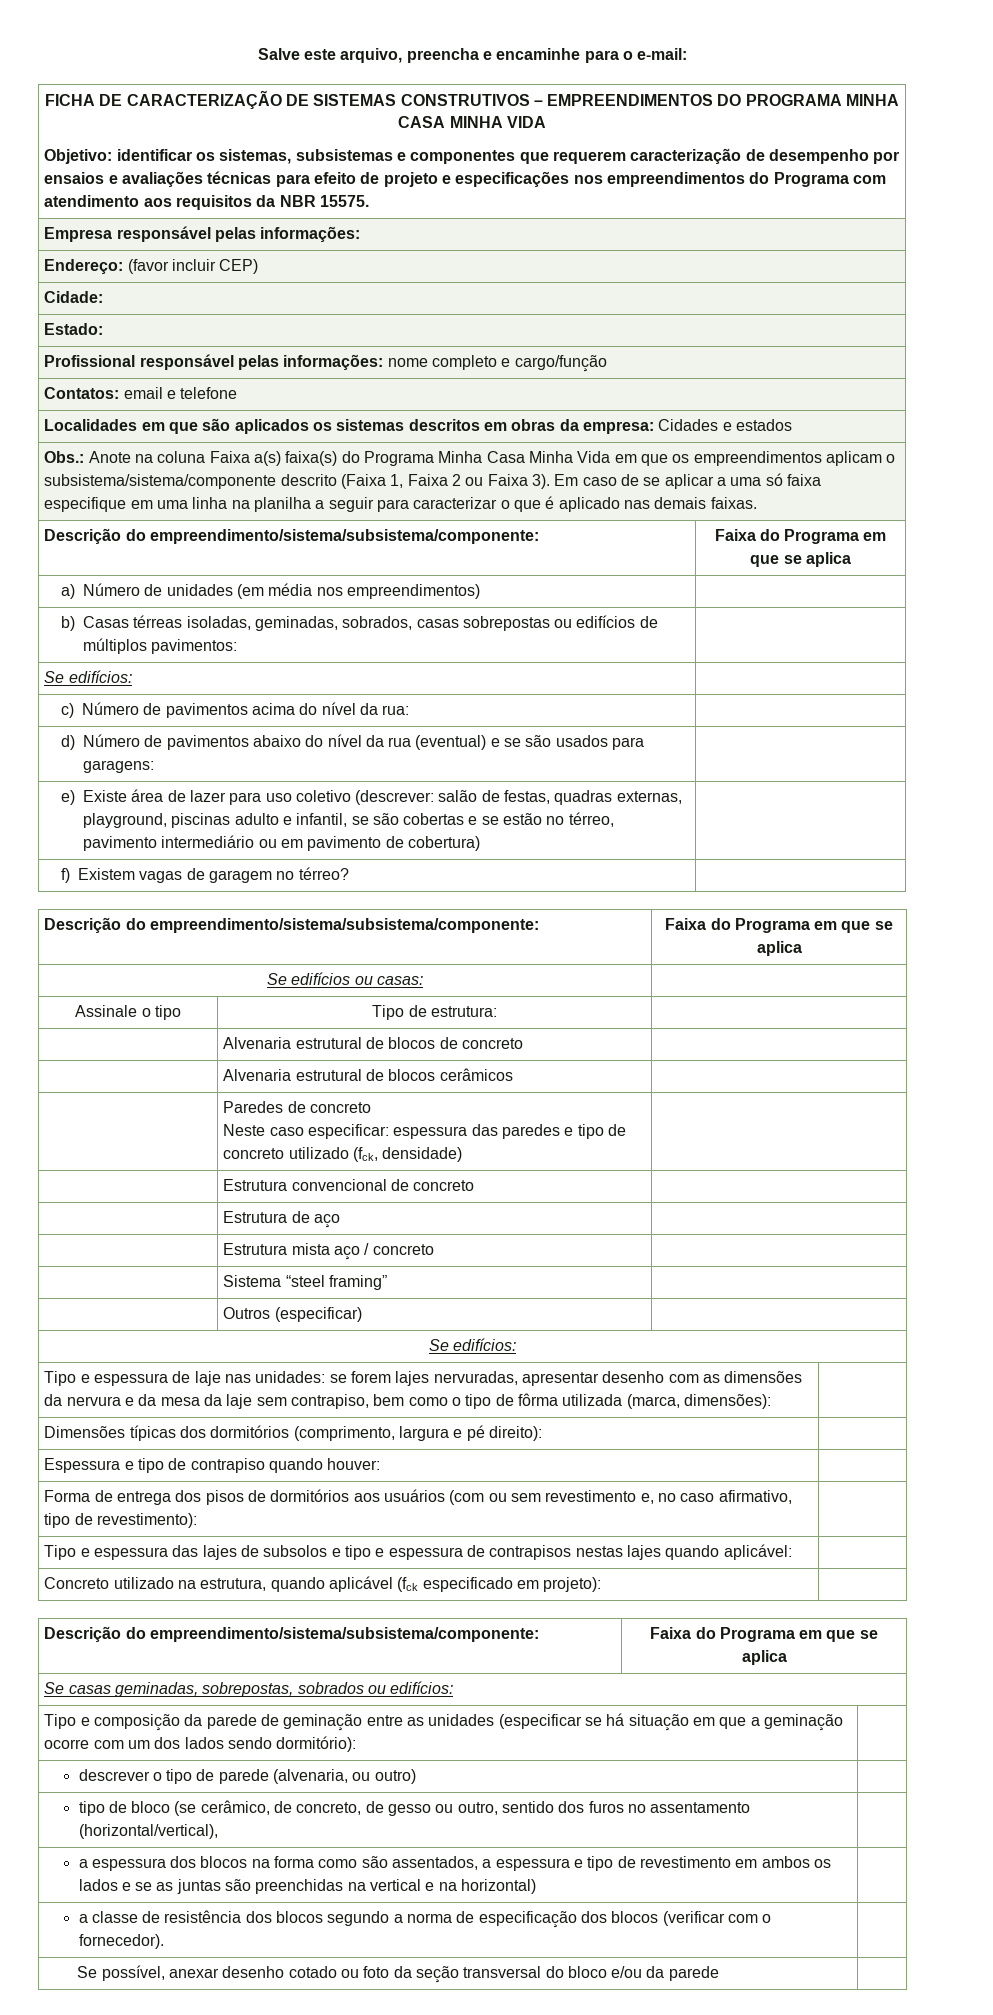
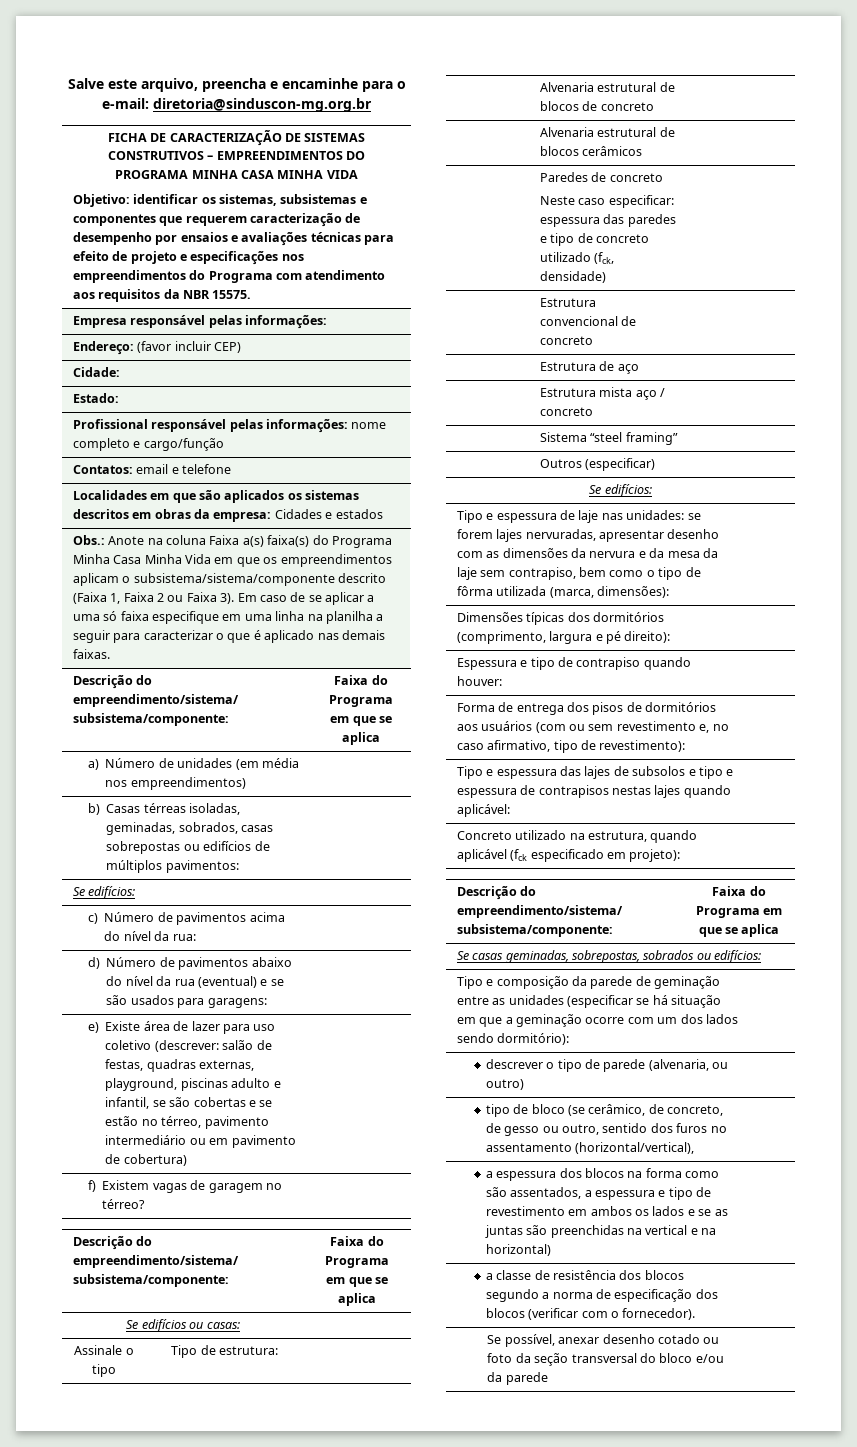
(688, 54) none -> [153,98,372,112] diretoria@sinduscon-mg.org.br

